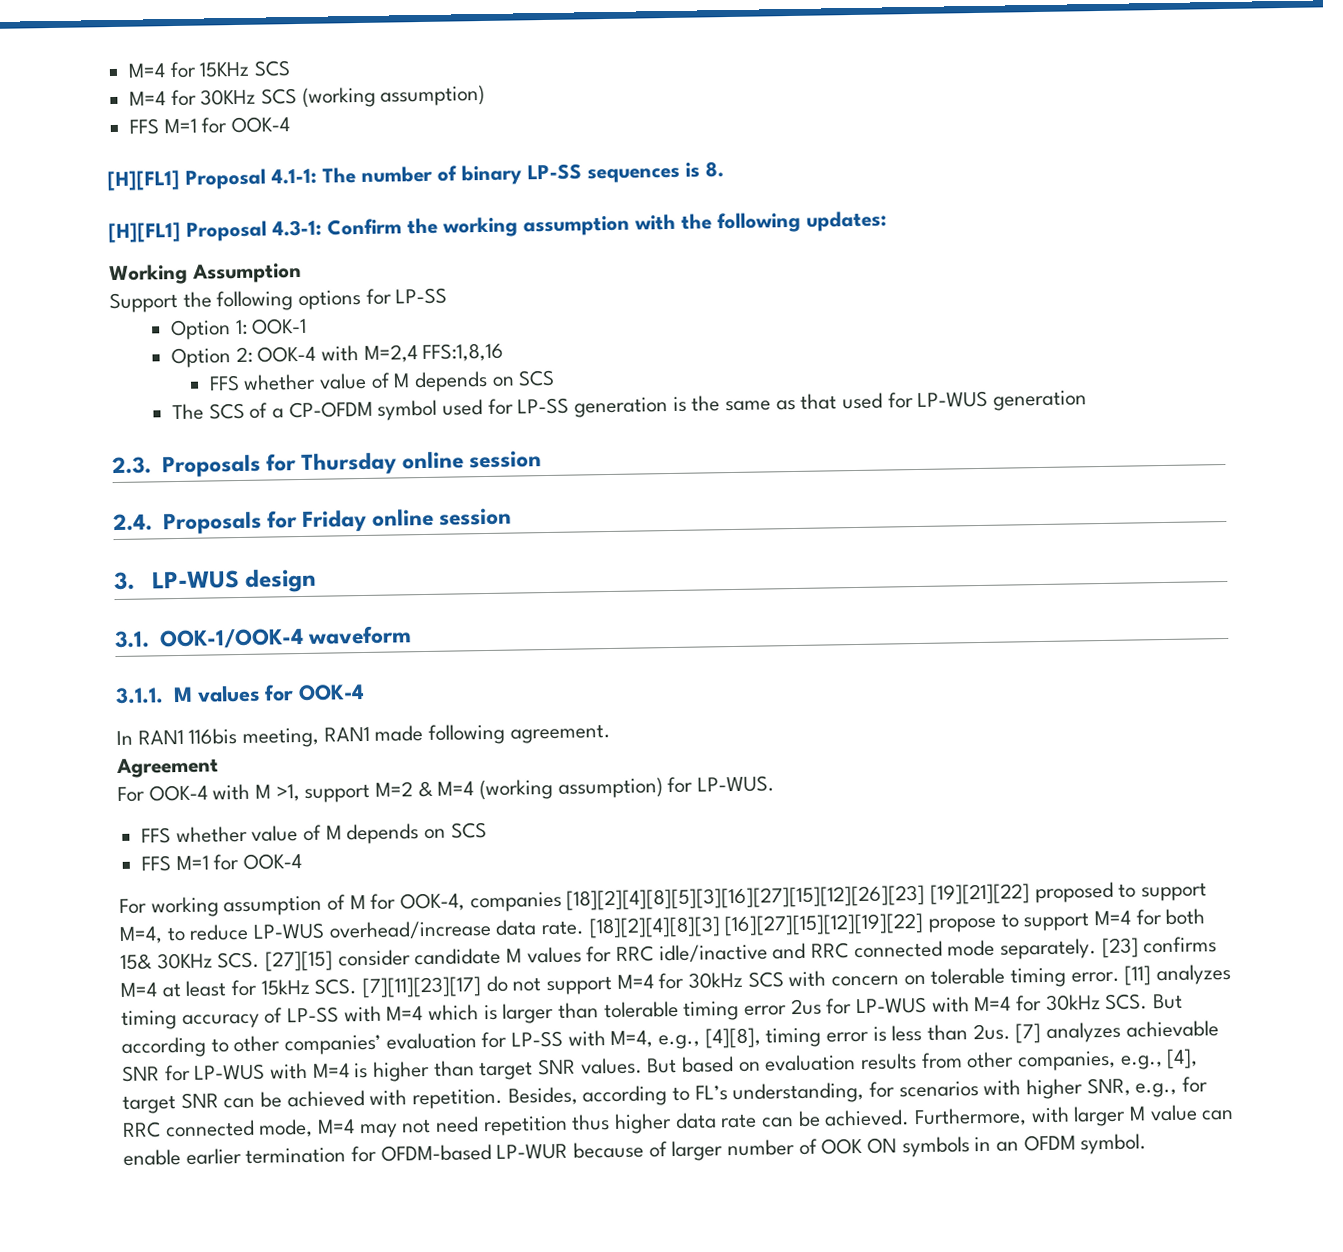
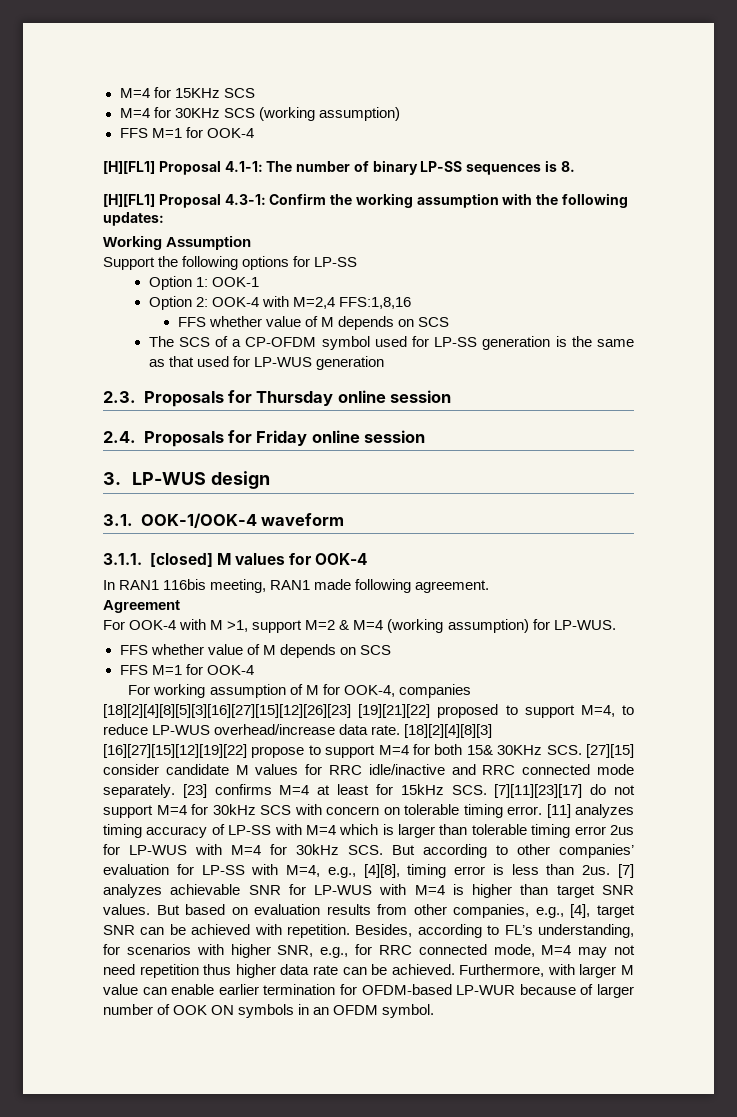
(164, 696) none -> [149,553,213,567] [closed]

